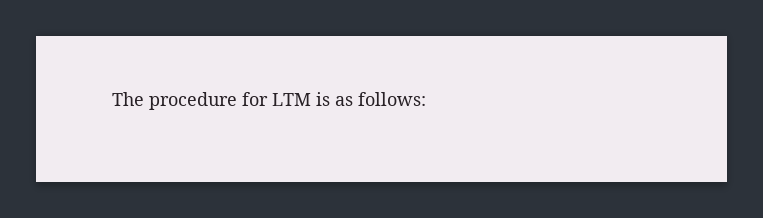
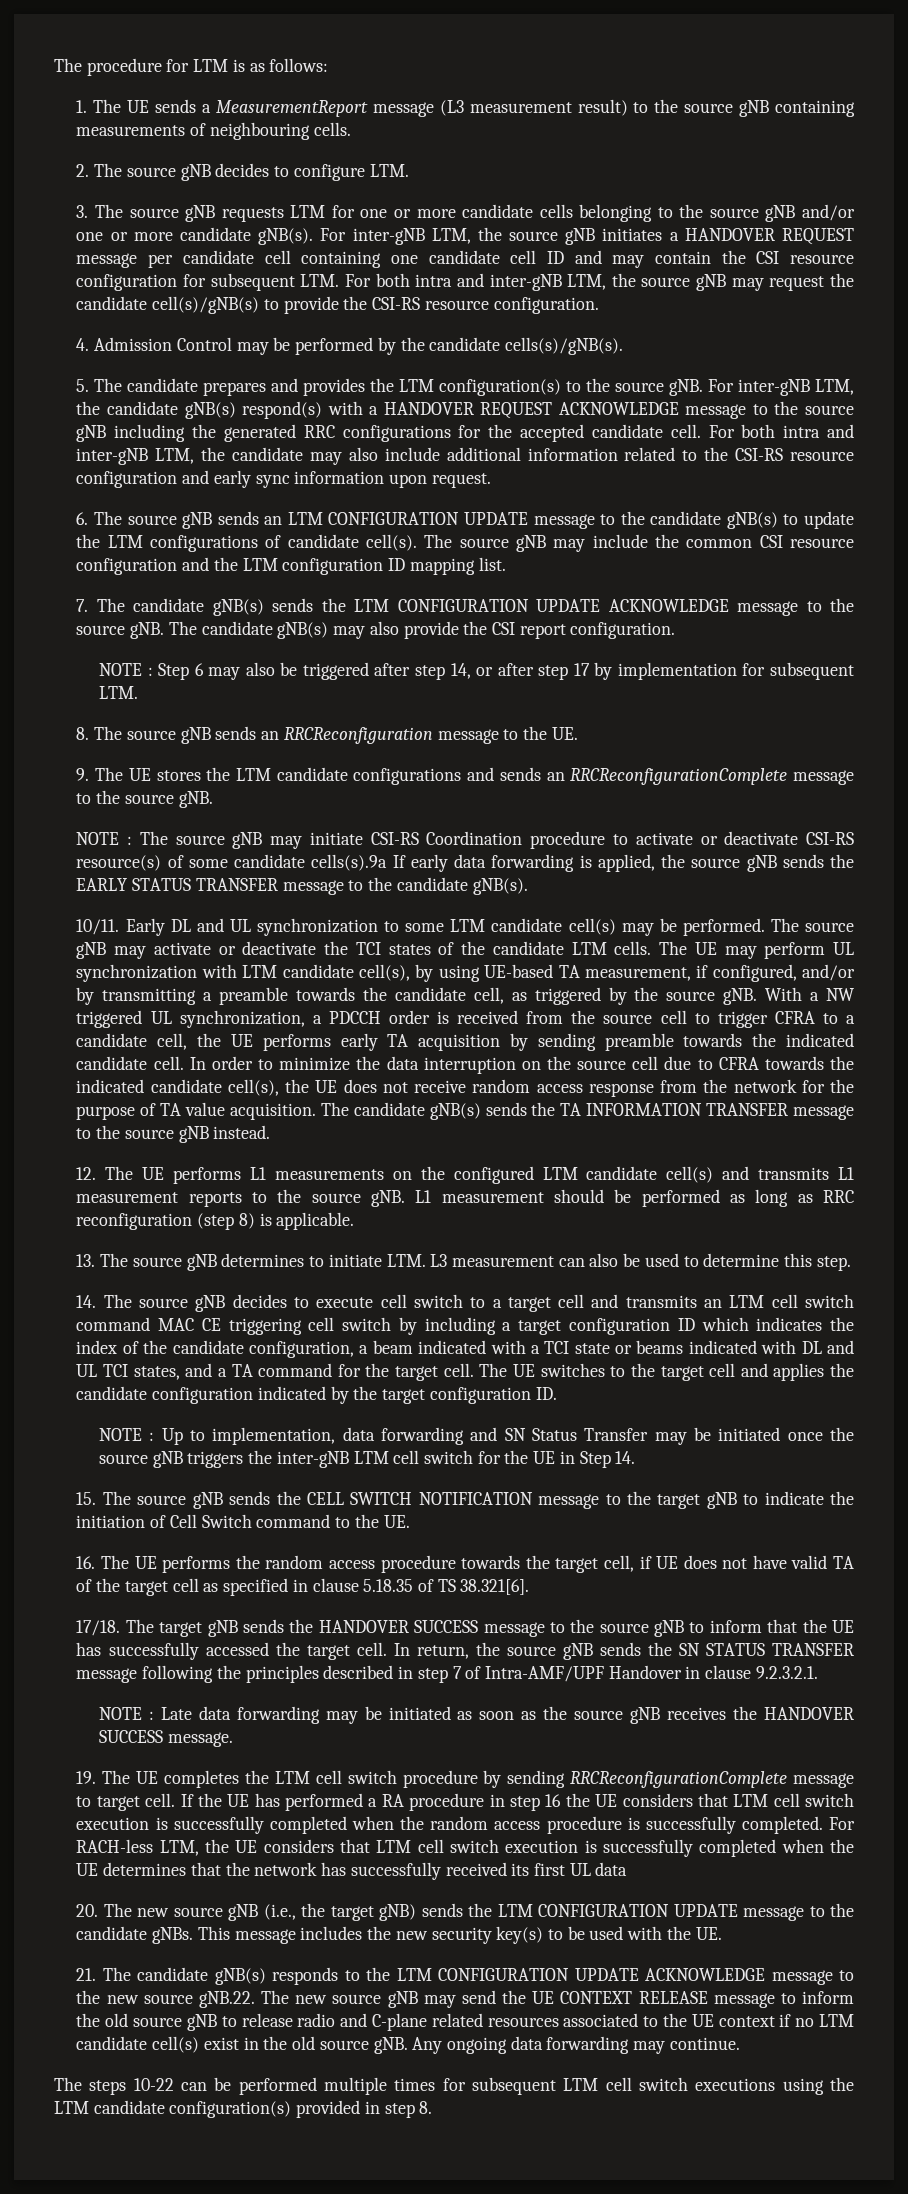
(426, 99) none -> [76,99,855,117] [76,122,351,140] [76,163,409,181] [76,204,856,222] [76,227,855,245] [76,250,855,268] [76,273,854,291] [76,296,599,314] [76,337,624,355] [76,378,854,396] [76,401,854,419] [76,424,854,442] [76,447,854,465] [76,470,491,488] [76,511,854,529] [76,534,854,552] [76,557,506,575] [76,598,855,616] [76,621,676,639] [98,662,855,680] [98,686,138,699] [76,726,578,744] [76,767,854,785] [76,790,213,808] [76,831,854,849] [76,854,855,872] [76,877,528,895] [76,918,854,936] [76,941,854,959] [76,964,855,982] [76,987,854,1005] [76,1010,855,1028] [76,1033,855,1051] [76,1056,855,1074] [76,1079,855,1097] [76,1102,854,1120] [76,1125,271,1143] [76,1166,854,1184] [76,1189,854,1207] [76,1212,355,1230] [76,1253,851,1271] [76,1294,855,1312] [76,1317,854,1335] [76,1340,854,1358] [76,1363,854,1381] [76,1386,557,1404] [98,1427,854,1445] [98,1450,636,1468] [76,1491,854,1509] [76,1514,410,1528] [76,1555,854,1573] [76,1578,530,1596] [76,1619,854,1637] [76,1642,855,1660] [76,1665,818,1683] [98,1706,855,1724] [98,1730,233,1747] [76,1770,854,1788] [76,1793,854,1811] [76,1816,855,1834] [76,1839,854,1857] [76,1862,628,1880] [76,1903,854,1921] [76,1926,722,1944] [76,1967,855,1985] [76,1990,854,2008] [76,2013,855,2031] [76,2036,740,2054] [54,2077,855,2095] [54,2100,433,2118] // 1. The UE sends a MeasurementReport message (L3 measurement result) to the source gNB containing measurements of neighbouring cells. // 2. The source gNB decides to configure LTM. // 3. The source gNB requests LTM for one or more candidate cells belonging to the source gNB and/or one or more candidate gNB(s). For inter-gNB LTM, the source gNB initiates a HANDOVER REQUEST message per candidate cell containing one candidate cell ID and may contain the CSI resource configuration for subsequent LTM. For both intra and inter-gNB LTM, the source gNB may request the candidate cell(s)/gNB(s) to provide the CSI-RS resource configuration. // 4. Admission Control may be performed by the candidate cells(s)/gNB(s). // 5. The candidate prepares and provides the LTM configuration(s) to the source gNB. For inter-gNB LTM, the candidate gNB(s) respond(s) with a HANDOVER REQUEST ACKNOWLEDGE message to the source gNB including the generated RRC configurations for the accepted candidate cell. For both intra and inter-gNB LTM, the candidate may also include additional information related to the CSI-RS resource configuration and early sync information upon request. // 6. The source gNB sends an LTM CONFIGURATION UPDATE message to the candidate gNB(s) to update the LTM configurations of candidate cell(s). The source gNB may include the common CSI resource configuration and the LTM configuration ID mapping list. // 7. The candidate gNB(s) sends the LTM CONFIGURATION UPDATE ACKNOWLEDGE message to the source gNB. The candidate gNB(s) may also provide the CSI report configuration. // NOTE : Step 6 may also be triggered after step 14, or after step 17 by implementation for subsequent LTM. // 8. The source gNB sends an RRCReconfiguration message to the UE. // 9. The UE stores the LTM candidate configurations and sends an RRCReconfigurationComplete message to the source gNB. // NOTE : The source gNB may initiate CSI-RS Coordination procedure to activate or deactivate CSI-RS resource(s) of some candidate cells(s).9a If early data forwarding is applied, the source gNB sends the EARLY STATUS TRANSFER message to the candidate gNB(s). // 10/11. Early DL and UL synchronization to some LTM candidate cell(s) may be performed. The source gNB may activate or deactivate the TCI states of the candidate LTM cells. The UE may perform UL synchronization with LTM candidate cell(s), by using UE-based TA measurement, if configured, and/or by transmitting a preamble towards the candidate cell, as triggered by the source gNB. With a NW triggered UL synchronization, a PDCCH order is received from the source cell to trigger CFRA to a candidate cell, the UE performs early TA acquisition by sending preamble towards the indicated candidate cell. In order to minimize the data interruption on the source cell due to CFRA towards the indicated candidate cell(s), the UE does not receive random access response from the network for the purpose of TA value acquisition. The candidate gNB(s) sends the TA INFORMATION TRANSFER message to the source gNB instead. // 12. The UE performs L1 measurements on the configured LTM candidate cell(s) and transmits L1 measurement reports to the source gNB. L1 measurement should be performed as long as RRC reconfiguration (step 8) is applicable. // 13. The source gNB determines to initiate LTM. L3 measurement can also be used to determine this step. // 14. The source gNB decides to execute cell switch to a target cell and transmits an LTM cell switch command MAC CE triggering cell switch by including a target configuration ID which indicates the index of the candidate configuration, a beam indicated with a TCI state or beams indicated with DL and UL TCI states, and a TA command for the target cell. The UE switches to the target cell and applies the candidate configuration indicated by the target configuration ID. // NOTE : Up to implementation, data forwarding and SN Status Transfer may be initiated once the source gNB triggers the inter-gNB LTM cell switch for the UE in Step 14. // 15. The source gNB sends the CELL SWITCH NOTIFICATION message to the target gNB to indicate the initiation of Cell Switch command to the UE. // 16. The UE performs the random access procedure towards the target cell, if UE does not have valid TA of the target cell as specified in clause 5.18.35 of TS 38.321[6]. // 17/18. The target gNB sends the HANDOVER SUCCESS message to the source gNB to inform that the UE has successfully accessed the target cell. In return, the source gNB sends the SN STATUS TRANSFER message following the principles described in step 7 of Intra-AMF/UPF Handover in clause 9.2.3.2.1. // NOTE : Late data forwarding may be initiated as soon as the source gNB receives the HANDOVER SUCCESS message. // 19. The UE completes the LTM cell switch procedure by sending RRCReconfigurationComplete message to target cell. If the UE has performed a RA procedure in step 16 the UE considers that LTM cell switch execution is successfully completed when the random access procedure is successfully completed. For RACH-less LTM, the UE considers that LTM cell switch execution is successfully completed when the UE determines that the network has successfully received its first UL data // 20. The new source gNB (i.e., the target gNB) sends the LTM CONFIGURATION UPDATE message to the candidate gNBs. This message includes the new security key(s) to be used with the UE. // 21. The candidate gNB(s) responds to the LTM CONFIGURATION UPDATE ACKNOWLEDGE message to the new source gNB.22. The new source gNB may send the UE CONTEXT RELEASE message to inform the old source gNB to release radio and C-plane related resources associated to the UE context if no LTM candidate cell(s) exist in the old source gNB. Any ongoing data forwarding may continue. // The steps 10-22 can be performed multiple times for subsequent LTM cell switch executions using the LTM candidate configuration(s) provided in step 8.

